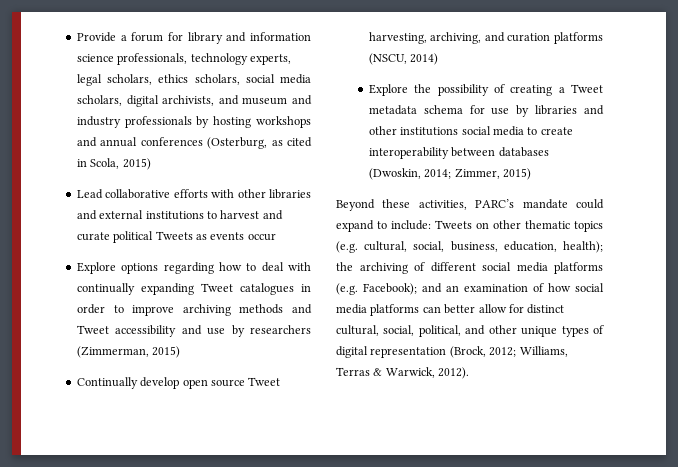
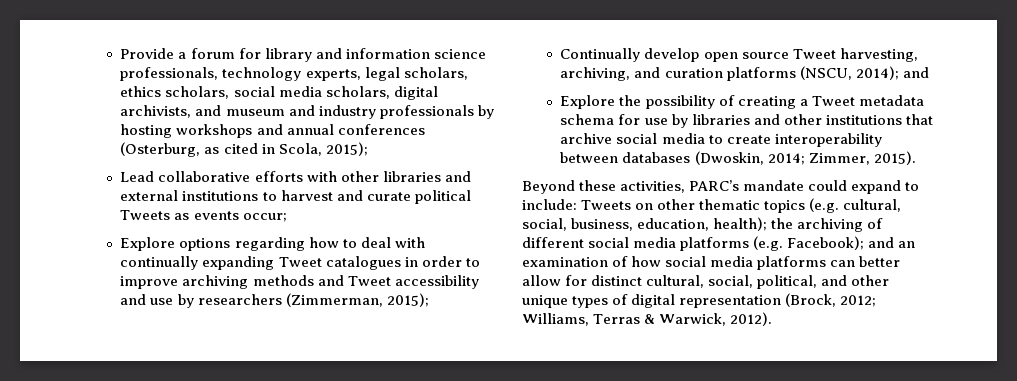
[122,158,151,170] 2015) -> [325,142,368,156] 2015);
[247,233,276,241] occur -> [242,213,287,222] occur;
[152,346,181,358] 2015) -> [386,293,429,307] 2015);
[410,53,439,65] 2014) -> [855,66,929,80] 2014); and
(459, 131) none -> [905,114,933,125] [560,133,613,144] that archive
[503,168,532,180] 2015) -> [873,151,916,165] 2015).

